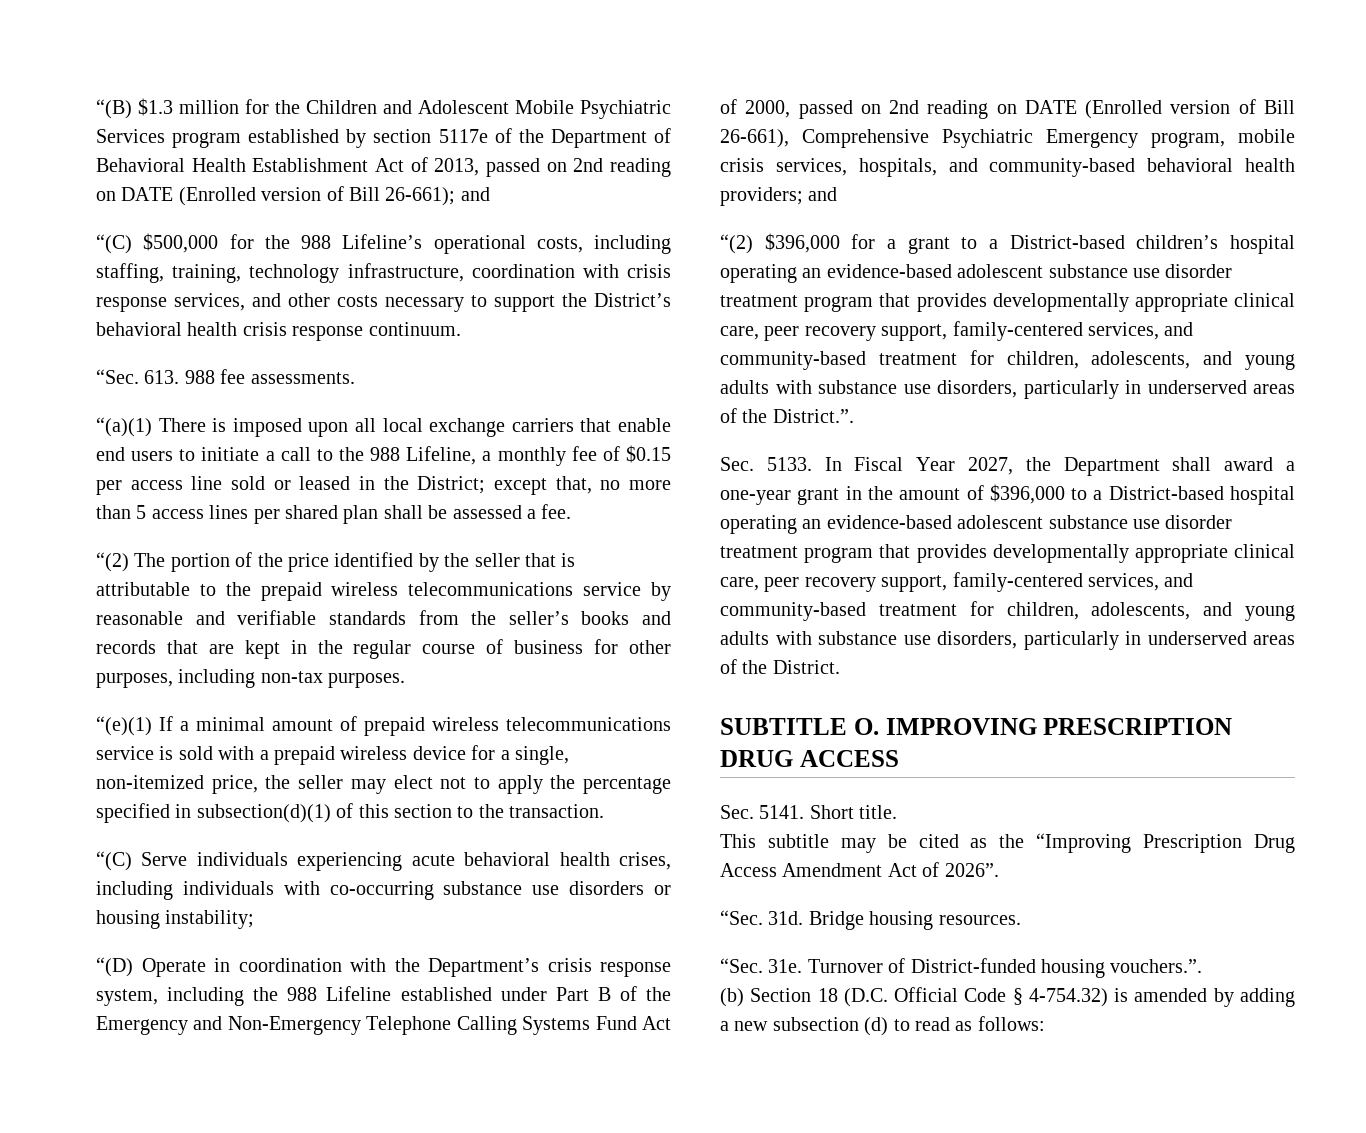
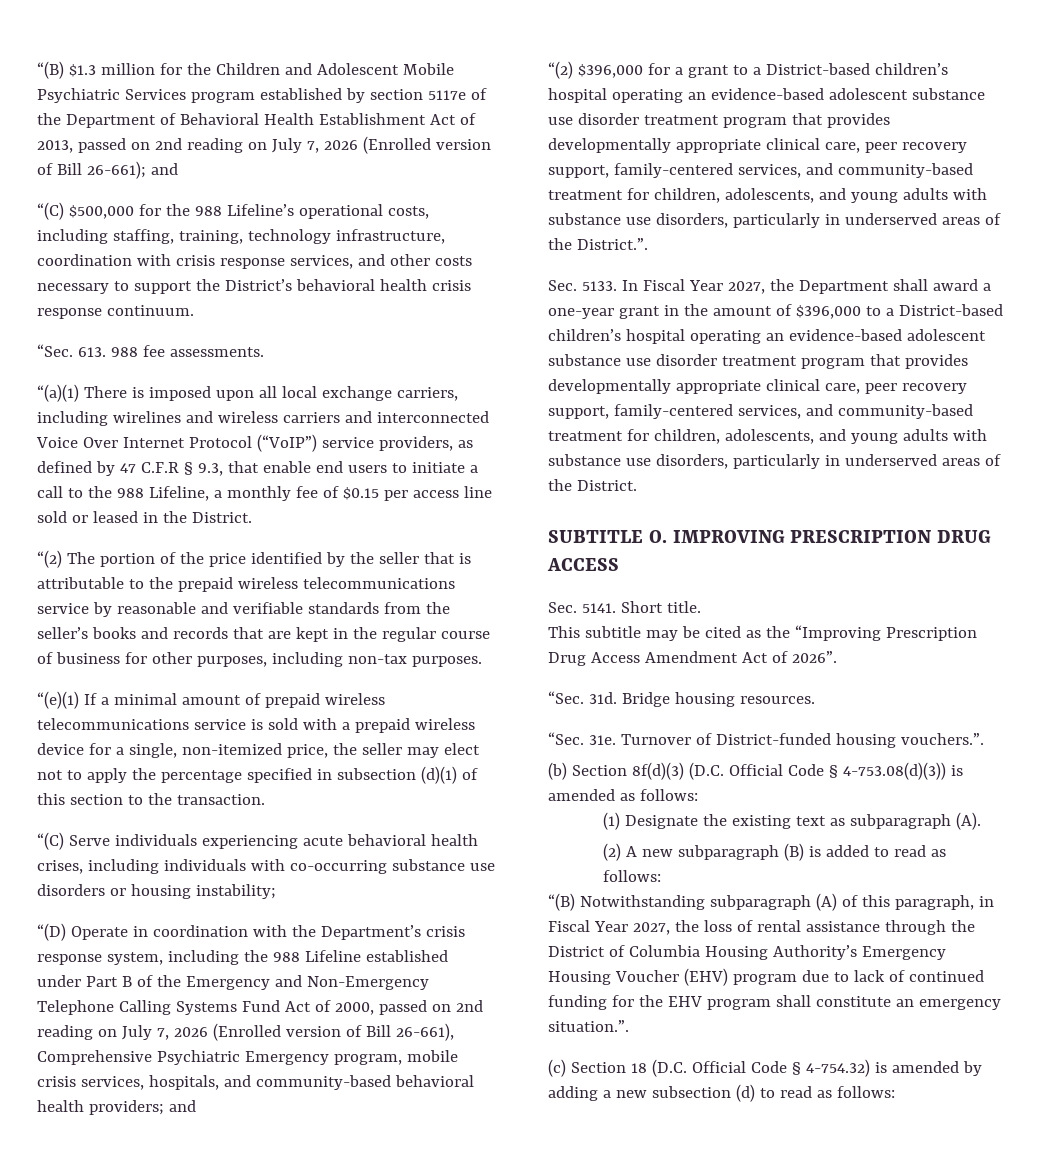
[121,187,174,201] DATE -> [271,138,358,153] July 7, 2026
[511,418,574,432] carriers -> [396,387,458,401] [37,411,489,426] [36,434,473,452] [37,461,223,476] carriers, including wirelines and wireless carriers and interconnected Voice Over Internet Protocol (“VoIP”) service providers, as defined by 47 C.F.R § 9.3,
[417,476,672,495] [96,504,572,524] District; except that, no more than 5 access lines per shared plan shall be assessed a fee. -> [191,512,252,523] District.
[196,804,331,823] subsection(d)(1) -> [336,766,457,784] subsection (d)(1)
[1024,100,1077,114] DATE -> [121,1025,208,1040] July 7, 2026
(1224, 493) none -> [548,329,621,341] children’s
(812, 995) none -> [631,762,963,780] [548,789,698,801] [603,812,982,830] [603,843,947,861] [603,870,662,882] [548,893,994,911] [548,920,975,935] [548,945,946,960] [548,968,984,986] [548,995,1001,1010] [548,1020,629,1032] [548,1059,626,1077] 8f(d)(3) (D.C. Official Code § 4-753.08(d)(3)) is amended as follows: // (1) Designate the existing text as subparagraph (A). // (2) A new subparagraph (B) is added to read as follows: // “(B) Notwithstanding subparagraph (A) of this paragraph, in Fiscal Year 2027, the loss of rental assistance through the District of Columbia Housing Authority’s Emergency Housing Voucher (EHV) program due to lack of continued funding for the EHV program shall constitute an emergency situation.”. // (c) Section

